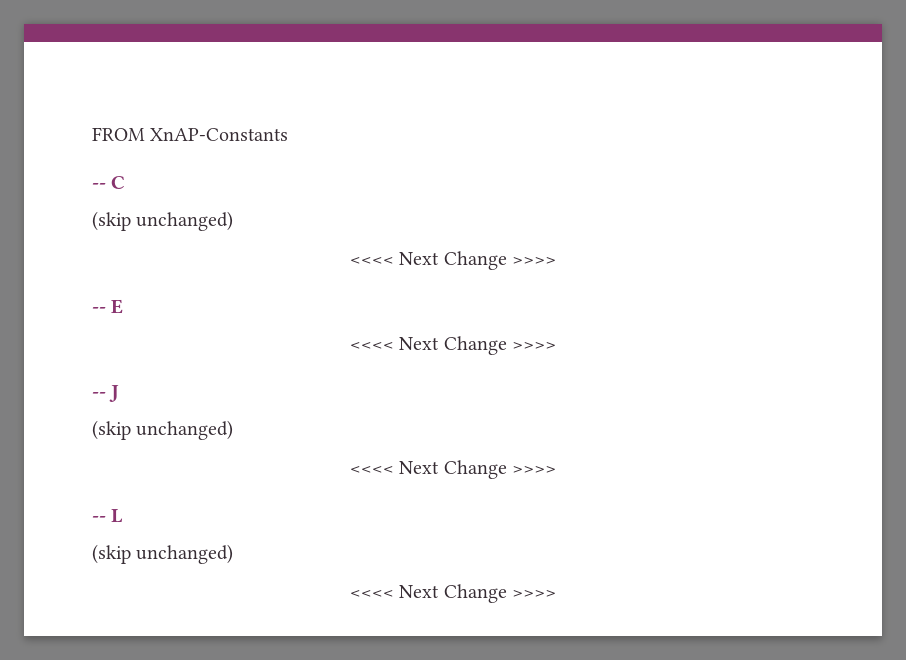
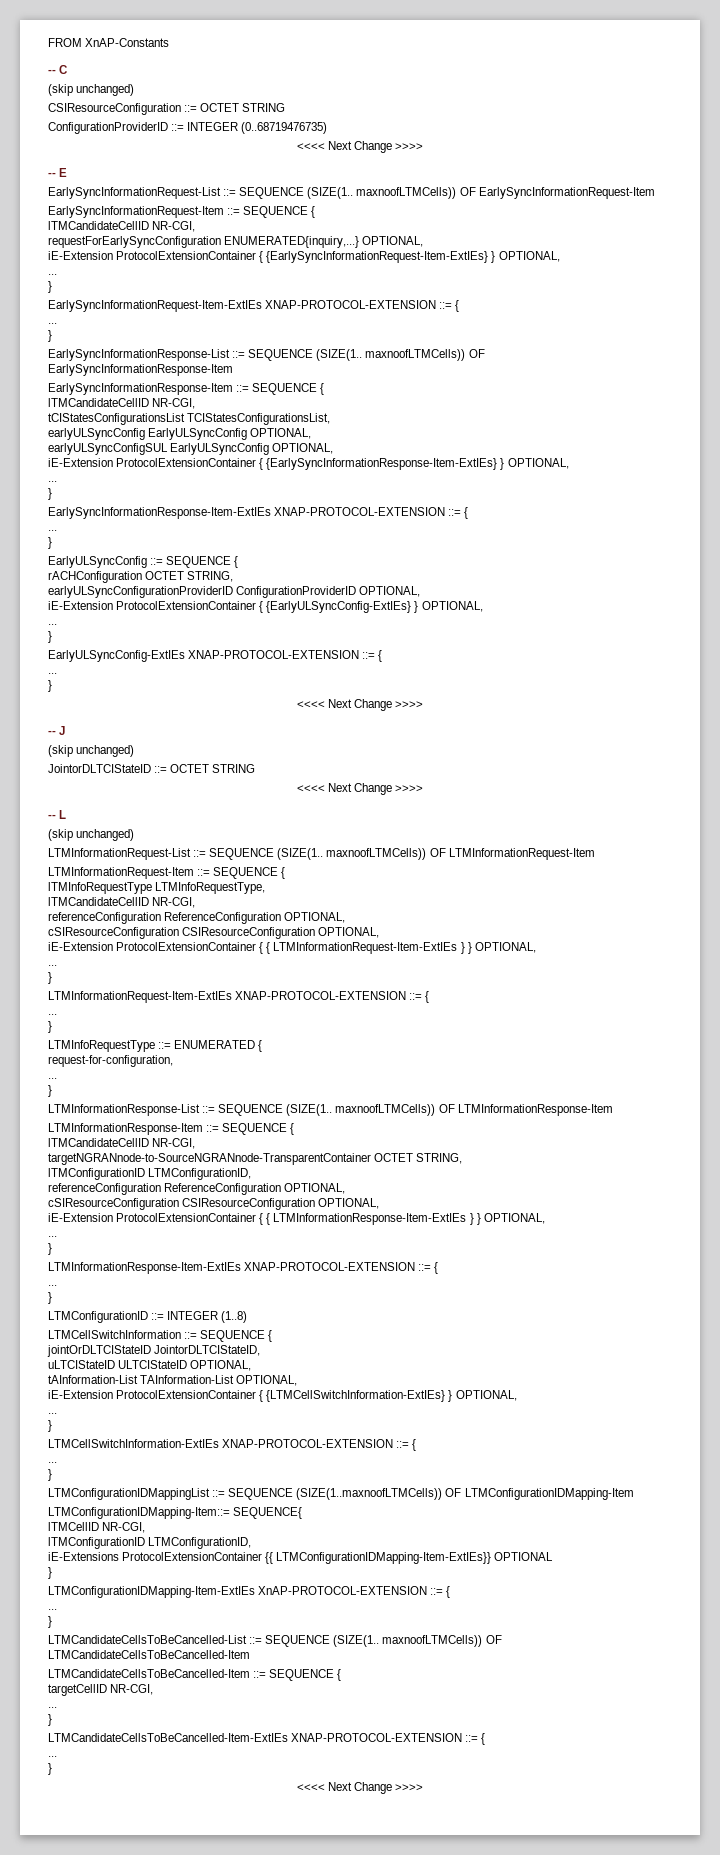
(234, 221) none -> [48,103,286,115] [48,122,328,134] // CSIResourceConfiguration ::= OCTET STRING // ConfigurationProviderID ::= INTEGER (0..68719476735)
(124, 306) none -> [48,187,655,199] [48,206,316,218] [48,221,196,232] [48,236,424,248] [48,251,560,263] [48,274,57,275] [48,281,52,293] [48,300,460,312] [48,323,57,324] [48,330,52,342] [48,349,485,361] [48,364,233,376] [48,383,325,395] [48,398,196,409] [48,413,331,425] [48,428,312,440] [48,443,334,455] [48,458,569,470] [48,481,57,482] [48,488,52,500] [48,507,469,519] [48,530,57,531] [48,537,52,549] [48,556,239,568] [48,571,234,583] [48,586,421,598] [48,601,483,613] [48,624,57,625] [48,631,52,643] [48,650,383,662] [48,673,57,674] [48,680,52,692] // EarlySyncInformationRequest-List ::= SEQUENCE (SIZE(1.. maxnoofLTMCells)) OF EarlySyncInformationRequest-Item // EarlySyncInformationRequest-Item ::= SEQUENCE { // lTMCandidateCellID NR-CGI, // requestForEarlySyncConfiguration ENUMERATED{inquiry,...} OPTIONAL, // iE-Extension ProtocolExtensionContainer { {EarlySyncInformationRequest-Item-ExtIEs} } OPTIONAL, // ... // } // EarlySyncInformationRequest-Item-ExtIEs XNAP-PROTOCOL-EXTENSION ::= { // ... // } // EarlySyncInformationResponse-List ::= SEQUENCE (SIZE(1.. maxnoofLTMCells)) OF EarlySyncInformationResponse-Item // EarlySyncInformationResponse-Item ::= SEQUENCE { // lTMCandidateCellID NR-CGI, // tCIStatesConfigurationsList TCIStatesConfigurationsList, // earlyULSyncConfig EarlyULSyncConfig OPTIONAL, // earlyULSyncConfigSUL EarlyULSyncConfig OPTIONAL, // iE-Extension ProtocolExtensionContainer { {EarlySyncInformationResponse-Item-ExtIEs} } OPTIONAL, // ... // } // EarlySyncInformationResponse-Item-ExtIEs XNAP-PROTOCOL-EXTENSION ::= { // ... // } // EarlyULSyncConfig ::= SEQUENCE { // rACHConfiguration OCTET STRING, // earlyULSyncConfigurationProviderID ConfigurationProviderID OPTIONAL, // iE-Extension ProtocolExtensionContainer { {EarlyULSyncConfig-ExtIEs} } OPTIONAL, // ... // } // EarlyULSyncConfig-ExtIEs XNAP-PROTOCOL-EXTENSION ::= { // ... // }
(234, 430) none -> [48,764,256,773] // JointorDLTCIStateID ::= OCTET STRING
(234, 554) none -> [48,848,595,860] [48,867,286,879] [48,882,266,894] [48,897,196,908] [48,912,346,924] [48,927,380,939] [48,942,536,954] [48,965,57,966] [48,972,52,984] [48,991,430,1003] [48,1014,57,1015] [48,1021,52,1033] [48,1040,263,1052] [48,1055,173,1067] [48,1078,57,1079] [48,1085,52,1097] [48,1104,613,1116] [48,1123,295,1135] [48,1138,196,1149] [48,1153,463,1165] [48,1168,252,1180] [48,1183,346,1195] [48,1198,380,1210] [48,1213,545,1225] [48,1236,57,1237] [48,1243,52,1255] [48,1262,439,1274] [48,1285,57,1286] [48,1292,52,1304] [48,1311,248,1323] [48,1330,273,1342] [47,1345,261,1357] [48,1360,252,1371] [48,1375,298,1386] [48,1390,517,1402] [48,1413,57,1414] [48,1420,52,1432] [48,1439,417,1451] [48,1462,57,1463] [48,1469,52,1481] [48,1488,634,1500] [48,1507,303,1519] [48,1522,146,1533] [48,1537,252,1549] [48,1552,554,1564] [48,1567,52,1579] [48,1586,451,1598] [48,1609,57,1610] [48,1616,52,1628] [48,1635,502,1647] [48,1650,250,1659] [48,1669,342,1681] [48,1684,154,1696] [48,1707,57,1708] [48,1714,52,1726] [48,1733,486,1745] [48,1756,57,1757] [48,1763,52,1775] // LTMInformationRequest-List ::= SEQUENCE (SIZE(1.. maxnoofLTMCells)) OF LTMInformationRequest-Item // LTMInformationRequest-Item ::= SEQUENCE { // lTMInfoRequestType LTMInfoRequestType, // lTMCandidateCellID NR-CGI, // referenceConfiguration ReferenceConfiguration OPTIONAL, // cSIResourceConfiguration CSIResourceConfiguration OPTIONAL, // iE-Extension ProtocolExtensionContainer { { LTMInformationRequest-Item-ExtIEs } } OPTIONAL, // ... // } // LTMInformationRequest-Item-ExtIEs XNAP-PROTOCOL-EXTENSION ::= { // ... // } // LTMInfoRequestType ::= ENUMERATED { // request-for-configuration, // ... // } // LTMInformationResponse-List ::= SEQUENCE (SIZE(1.. maxnoofLTMCells)) OF LTMInformationResponse-Item // LTMInformationResponse-Item ::= SEQUENCE { // lTMCandidateCellID NR-CGI, // targetNGRANnode-to-SourceNGRANnode-TransparentContainer OCTET STRING, // lTMConfigurationID LTMConfigurationID, // referenceConfiguration ReferenceConfiguration OPTIONAL, // cSIResourceConfiguration CSIResourceConfiguration OPTIONAL, // iE-Extension ProtocolExtensionContainer { { LTMInformationResponse-Item-ExtIEs } } OPTIONAL, // ... // } // LTMInformationResponse-Item-ExtIEs XNAP-PROTOCOL-EXTENSION ::= { // ... // } // LTMConfigurationID ::= INTEGER (1..8) // LTMCellSwitchInformation ::= SEQUENCE { // jointOrDLTCIStateID JointorDLTCIStateID, // uLTCIStateID ULTCIStateID OPTIONAL, // tAInformation-List TAInformation-List OPTIONAL, // iE-Extension ProtocolExtensionContainer { {LTMCellSwitchInformation-ExtIEs} } OPTIONAL, // ... // } // LTMCellSwitchInformation-ExtIEs XNAP-PROTOCOL-EXTENSION ::= { // ... // } // LTMConfigurationIDMappingList ::= SEQUENCE (SIZE(1..maxnoofLTMCells)) OF LTMConfigurationIDMapping-Item // LTMConfigurationIDMapping-Item::= SEQUENCE{ // lTMCellID NR-CGI, // lTMConfigurationID LTMConfigurationID, // iE-Extensions ProtocolExtensionContainer {{ LTMConfigurationIDMapping-Item-ExtIEs}} OPTIONAL // } // LTMConfigurationIDMapping-Item-ExtIEs XnAP-PROTOCOL-EXTENSION ::= { // ... // } // LTMCandidateCellsToBeCancelled-List ::= SEQUENCE (SIZE(1.. maxnoofLTMCells)) OF LTMCandidateCellsToBeCancelled-Item // LTMCandidateCellsToBeCancelled-Item ::= SEQUENCE { // targetCellID NR-CGI, // ... // } // LTMCandidateCellsToBeCancelled-Item-ExtIEs XNAP-PROTOCOL-EXTENSION ::= { // ... // }

